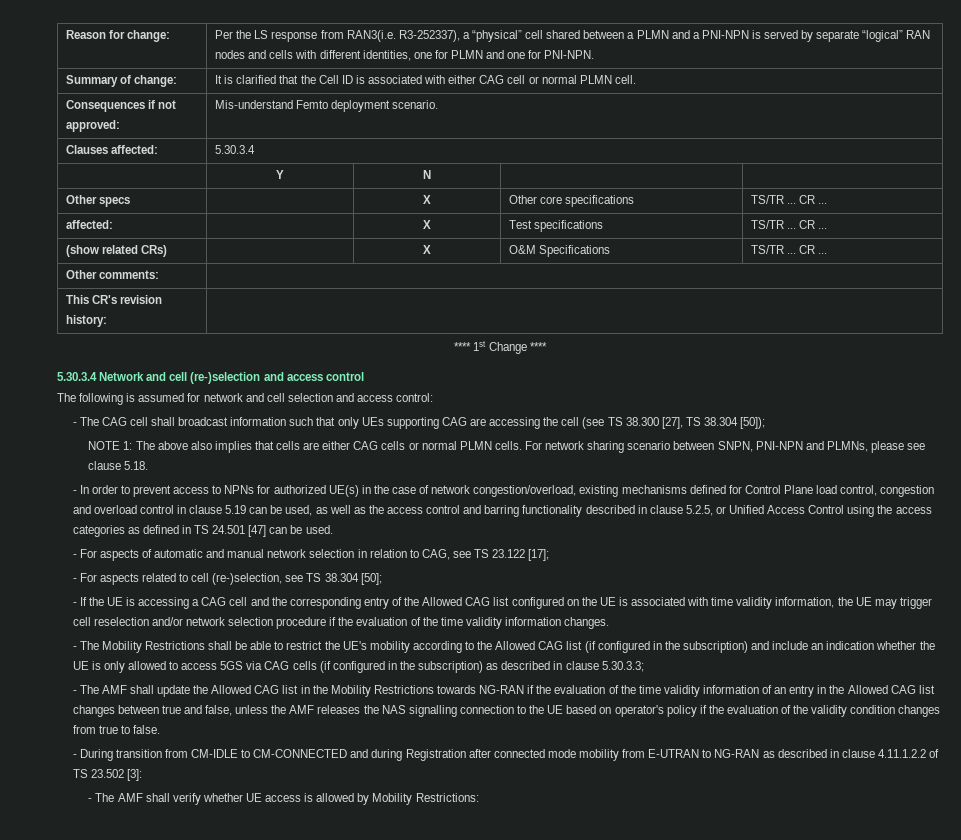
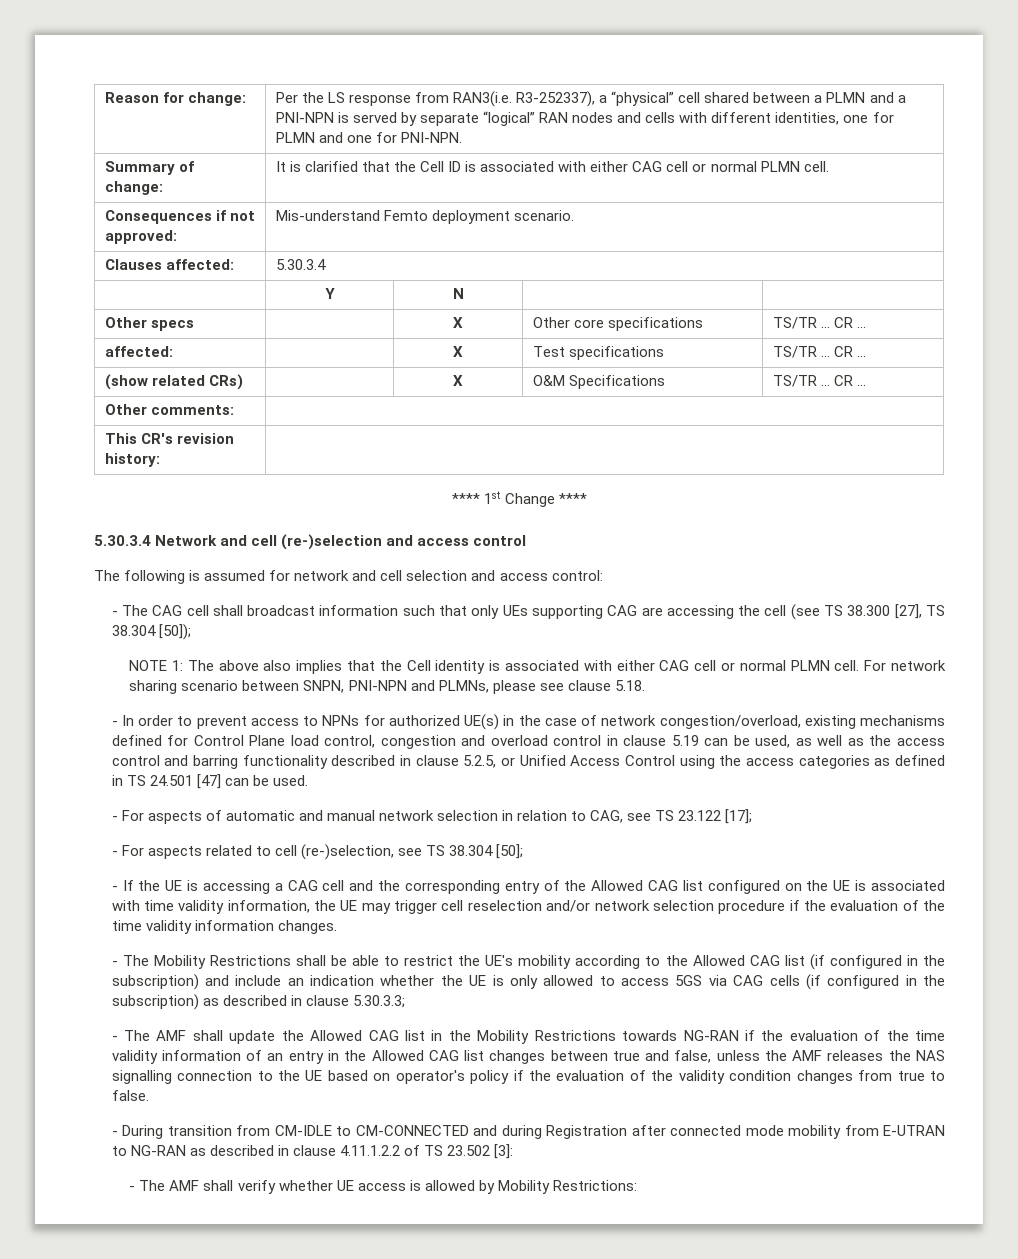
[276,441,522,450] cells are either CAG cells or normal PLMN cells. -> [379,660,860,674] the Cell identity is associated with either CAG cell or normal PLMN cell.

